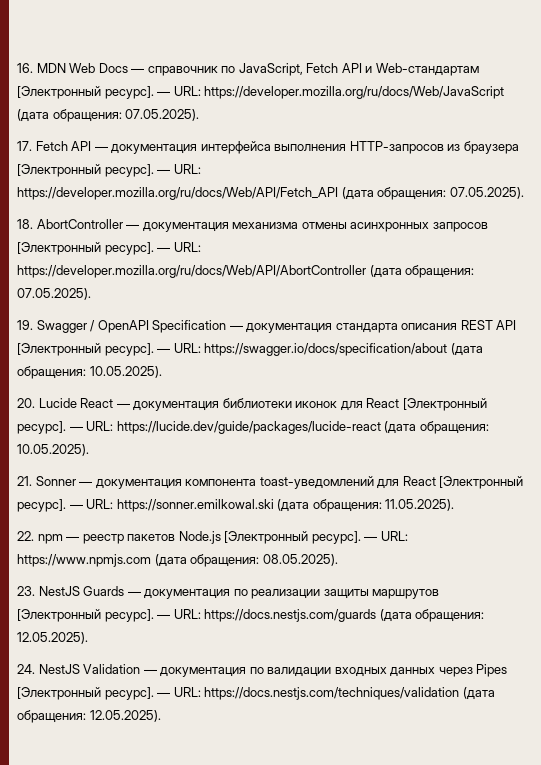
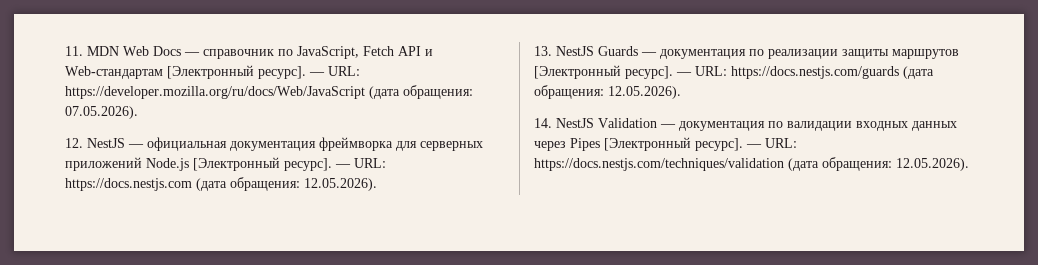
[17,63,33,73] 16. -> [65,46,83,56] 11.
[125,109,200,121] [17,141,519,154] [17,164,201,177] [17,187,524,200] [17,219,488,232] [17,242,201,255] [17,265,475,278] [17,288,91,300] [17,320,517,333] [17,343,483,356] [17,366,162,379] [17,398,487,411] [17,421,489,434] [17,444,89,456] [17,476,524,489] [17,499,455,512] [17,531,176,544] 07.05.2025). // 17. Fetch API — документация интерфейса выполнения HTTP-запросов из браузера [Электронный ресурс]. — URL: https://developer.mozilla.org/ru/docs/Web/API/Fetch_API (дата обращения: 07.05.2025). // 18. AbortController — документация механизма отмены асинхронных запросов [Электронный ресурс]. — URL: https://developer.mozilla.org/ru/docs/Web/API/AbortController (дата обращения: 07.05.2025). // 19. Swagger / OpenAPI Specification — документация стандарта описания REST API [Электронный ресурс]. — URL: https://swagger.io/docs/specification/about (дата обращения: 10.05.2025). // 20. Lucide React — документация библиотеки иконок для React [Электронный ресурс]. — URL: https://lucide.dev/guide/packages/lucide-react (дата обращения: 10.05.2025). // 21. Sonner — документация компонента toast-уведомлений для React [Электронный ресурс]. — URL: https://sonner.emilkowal.ski (дата обращения: 11.05.2025). // 22. npm — реестр пакетов -> [65,106,138,119] [65,137,483,151] [65,157,142,171] 07.05.2026). // 12. NestJS — официальная документация фреймворка для серверных приложений
[17,554,338,567] [17,586,35,596] https://www.npmjs.com (дата обращения: 08.05.2025). // 23. -> [65,177,377,191] [534,46,552,56] https://docs.nestjs.com (дата обращения: 12.05.2026). // 13.
[17,632,88,644] [17,664,35,674] 12.05.2025). // 24. -> [608,86,681,99] [534,118,552,128] 12.05.2026). // 14.
[89,710,161,722] 12.05.2025). -> [896,158,969,171] 12.05.2026).

